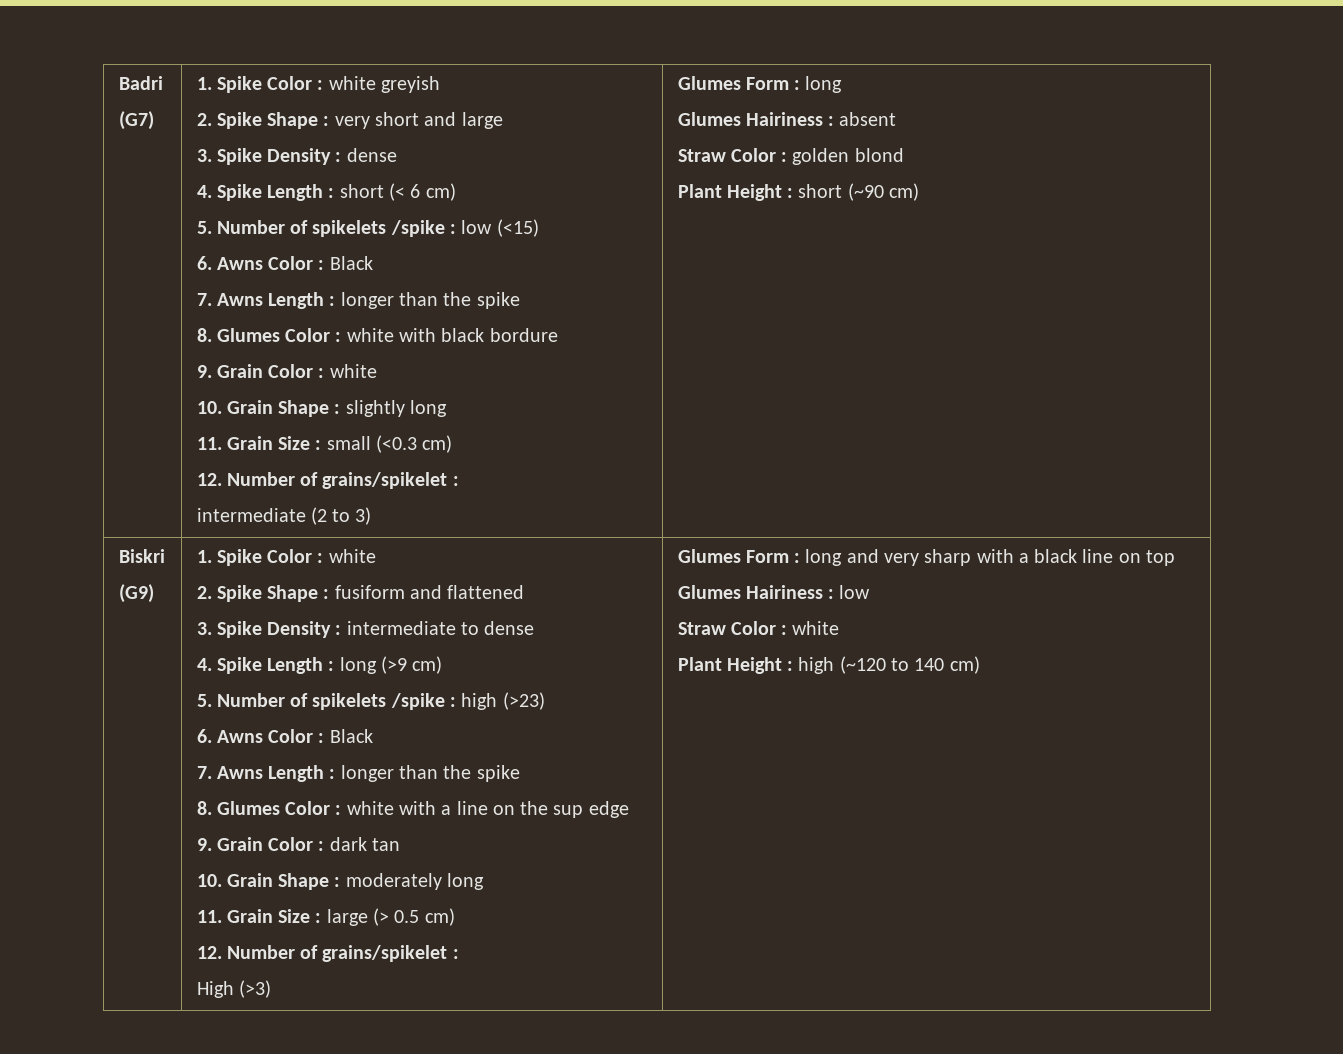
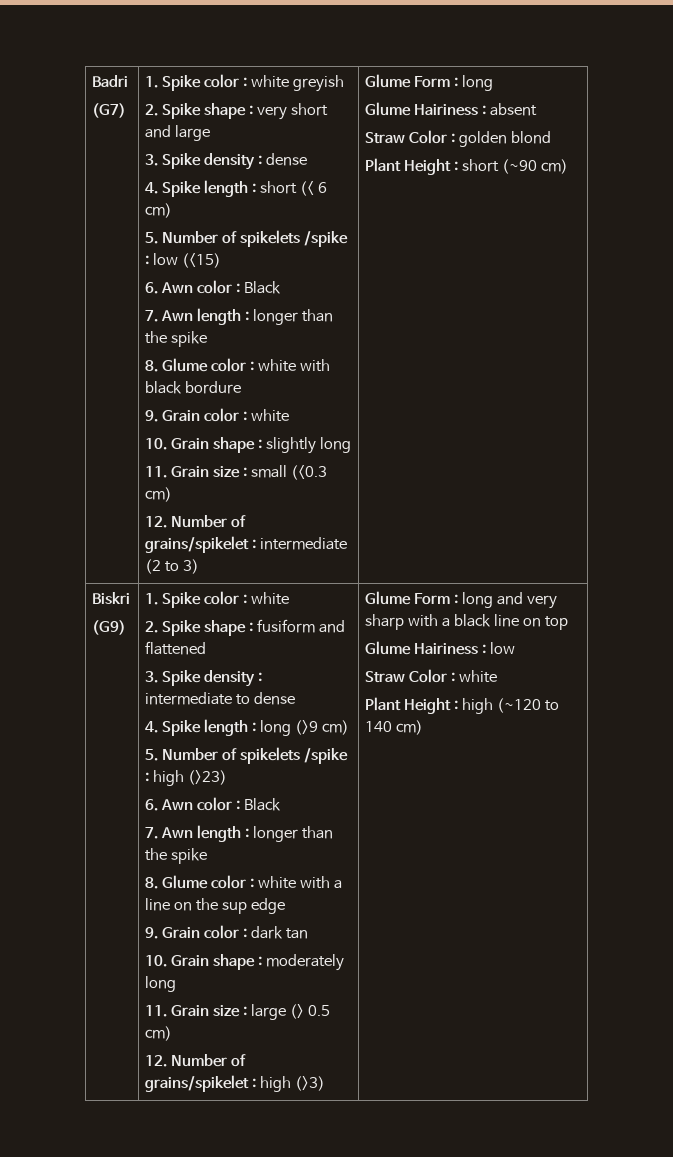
[267,76,313,90] Color -> [204,74,240,88] color
[267,112,319,129] Shape -> [204,103,247,119] shape
[267,148,332,165] Density -> [204,153,256,170] density
[267,184,324,201] Length -> [204,180,249,197] length
[216,256,373,270] [196,292,520,309] [196,328,331,342] Awns Color : Black // 7. Awns Length : longer than the spike // 8. Glumes Color -> [161,280,282,294] [145,308,334,325] [145,331,208,347] [145,358,247,372] Awn color : Black // 7. Awn length : longer than the spike // 8. Glume color
[268,364,314,378] Color -> [204,408,240,422] color
[278,400,330,417] Shape -> [213,437,256,453] shape
[278,436,311,450] Size -> [213,466,241,478] size
(459, 481) // -> (257, 544) none
[677,76,741,90] Glumes -> [365,74,412,88] Glume
[677,112,741,126] Glumes -> [365,102,412,116] Glume
[267,549,313,563] Color -> [204,591,240,605] color
[267,585,319,602] Shape -> [204,620,247,636] shape
[267,621,332,638] Density -> [204,670,256,687] density
[267,657,324,674] Length -> [204,719,249,736] length
[216,729,373,743] [196,765,520,782] [196,801,331,815] Awns Color : Black // 7. Awns Length : longer than the spike // 8. Glumes Color -> [161,797,282,811] [145,825,334,842] [145,848,208,864] [145,875,247,889] Awn color : Black // 7. Awn length : longer than the spike // 8. Glume color
[268,837,314,851] Color -> [204,925,240,939] color
[278,873,330,890] Shape -> [213,954,256,970] shape
[278,909,311,923] Size -> [213,1005,241,1017] size
[196,981,234,998] // High -> [260,1076,292,1092] high
[677,549,741,563] Glumes -> [365,591,412,605] Glume
[677,585,741,599] Glumes -> [365,641,412,655] Glume

